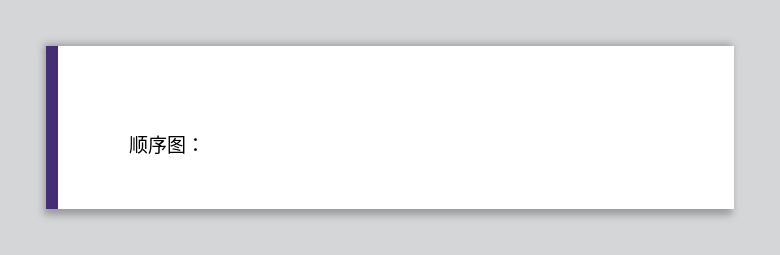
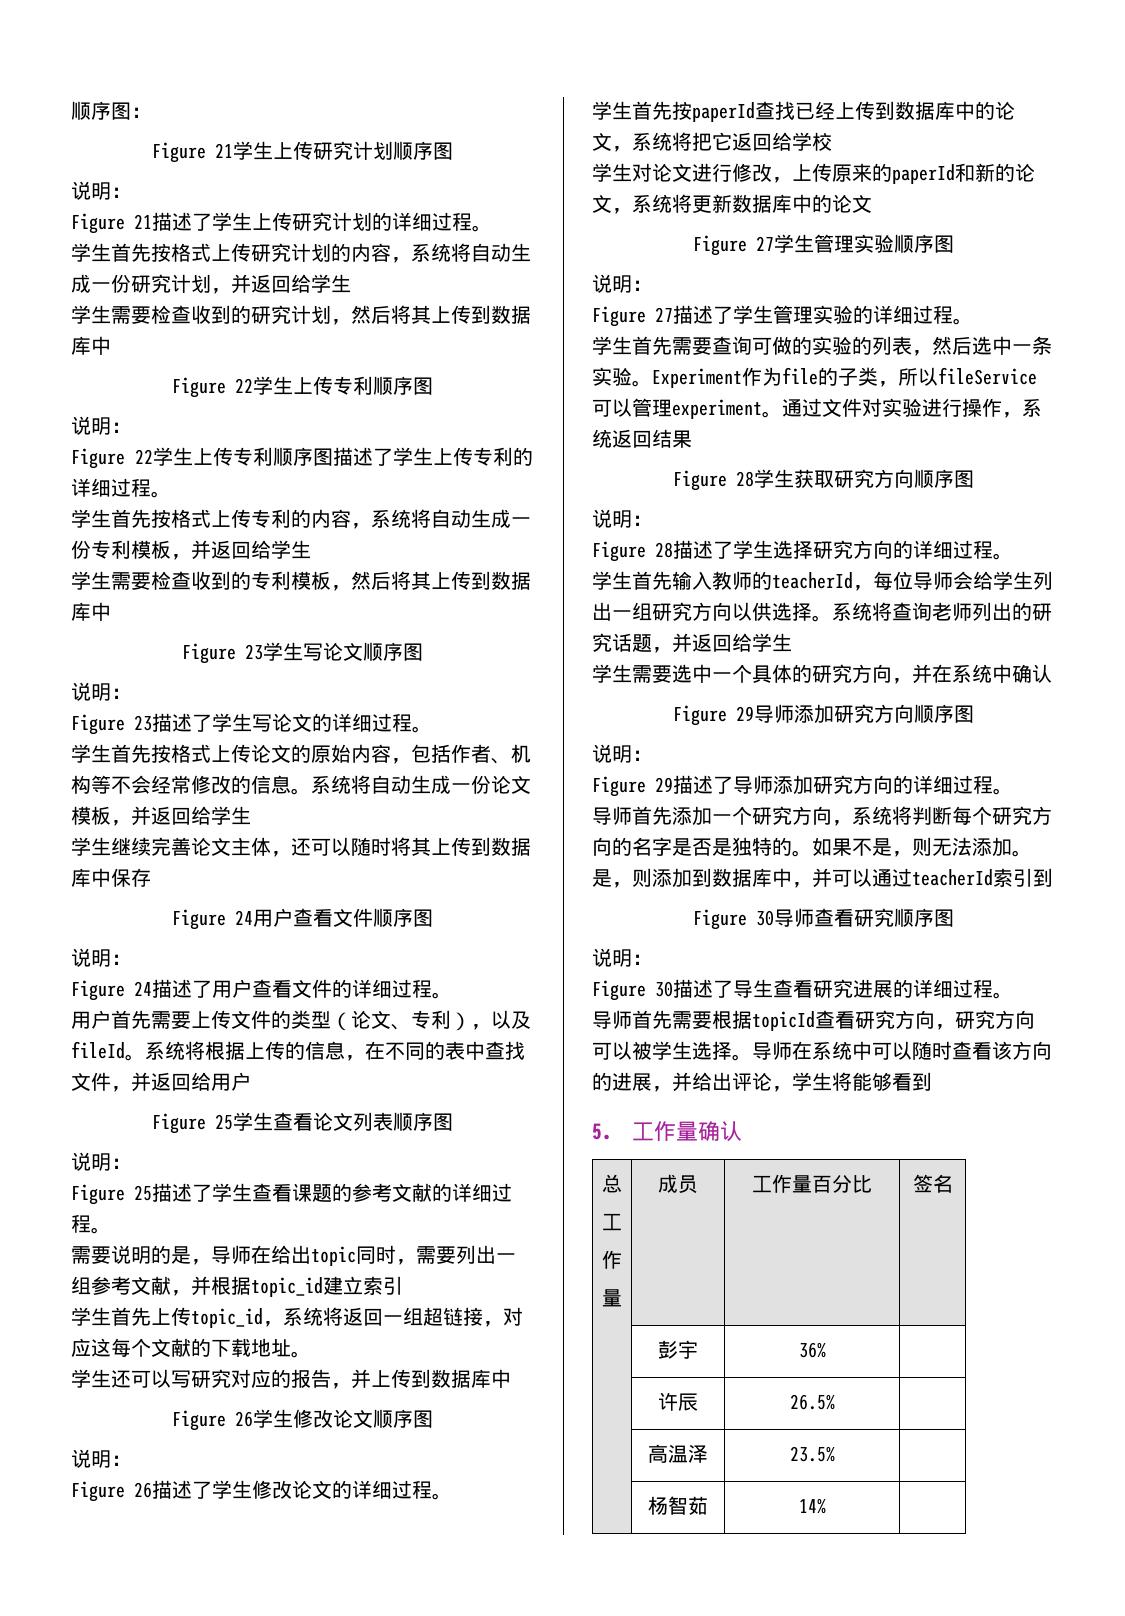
(205, 145) none -> [151,141,453,163] [71,181,131,200] [71,212,492,234] [71,243,531,263] [71,274,351,294] [71,305,531,325] [71,336,111,355] [171,376,433,398] [71,416,131,435] [71,447,533,469] [71,478,171,498] [71,509,531,529] [71,540,311,560] [71,571,531,591] [71,602,111,621] [181,642,423,664] [71,682,131,701] [71,713,432,735] [71,744,531,764] [71,775,531,795] [71,806,251,826] [71,837,531,857] [71,868,151,887] [171,908,433,930] [71,948,131,967] [71,979,452,1001] [71,1010,531,1031] [71,1041,525,1061] [71,1072,251,1092] [151,1112,453,1134] [71,1152,131,1171] [71,1183,512,1205] [71,1214,111,1234] [71,1245,516,1266] [71,1276,403,1297] [71,1307,523,1328] [71,1338,311,1358] [71,1369,511,1389] [171,1409,433,1431] [71,1449,131,1468] [71,1480,452,1502] [592,101,1015,122] [592,132,832,152] [592,163,1035,184] [592,194,872,214] [692,234,954,256] [592,274,652,293] [592,305,973,327] [592,336,1052,356] [592,367,1037,388] [592,398,1042,419] [592,429,692,448] [672,469,974,491] [592,509,652,528] [592,540,1013,562] [592,571,1053,591] [592,602,1052,622] [592,633,792,653] [592,664,1052,684] [672,704,974,726] [592,744,652,763] [592,775,1013,797] [592,806,1052,826] [592,837,1032,857] [592,868,1053,888] [692,908,954,930] [592,948,652,967] [592,979,1013,1001] [592,1010,1035,1031] [592,1041,1052,1061] [592,1072,932,1092] [592,1121,742,1142] [602,1174,622,1193] [602,1213,622,1231] [602,1250,622,1269] [602,1289,622,1307] [658,1174,698,1194] [752,1174,872,1193] [912,1174,953,1193] [658,1340,698,1359] [798,1342,826,1358] [658,1392,698,1411] [789,1394,835,1410] [648,1444,708,1463] [789,1446,835,1462] [648,1496,708,1515] [798,1498,826,1514] // Figure 21学生上传研究计划顺序图 // 说明： // Figure 21描述了学生上传研究计划的详细过程。 // 学生首先按格式上传研究计划的内容，系统将自动生成一份研究计划，并返回给学生 // 学生需要检查收到的研究计划，然后将其上传到数据库中 // Figure 22学生上传专利顺序图 // 说明： // Figure 22学生上传专利顺序图描述了学生上传专利的详细过程。 // 学生首先按格式上传专利的内容，系统将自动生成一份专利模板，并返回给学生 // 学生需要检查收到的专利模板，然后将其上传到数据库中 // Figure 23学生写论文顺序图 // 说明： // Figure 23描述了学生写论文的详细过程。 // 学生首先按格式上传论文的原始内容，包括作者、机构等不会经常修改的信息。系统将自动生成一份论文模板，并返回给学生 // 学生继续完善论文主体，还可以随时将其上传到数据库中保存 // Figure 24用户查看文件顺序图 // 说明： // Figure 24描述了用户查看文件的详细过程。 // 用户首先需要上传文件的类型（论文、专利），以及fileId。系统将根据上传的信息，在不同的表中查找文件，并返回给用户 // Figure 25学生查看论文列表顺序图 // 说明： // Figure 25描述了学生查看课题的参考文献的详细过程。 // 需要说明的是，导师在给出topic同时，需要列出一组参考文献，并根据topic_id建立索引 // 学生首先上传topic_id，系统将返回一组超链接，对应这每个文献的下载地址。 // 学生还可以写研究对应的报告，并上传到数据库中 // Figure 26学生修改论文顺序图 // 说明： // Figure 26描述了学生修改论文的详细过程。 // 学生首先按paperId查找已经上传到数据库中的论文，系统将把它返回给学校 // 学生对论文进行修改，上传原来的paperId和新的论文，系统将更新数据库中的论文 // Figure 27学生管理实验顺序图 // 说明： // Figure 27描述了学生管理实验的详细过程。 // 学生首先需要查询可做的实验的列表，然后选中一条实验。Experiment作为file的子类，所以fileService可以管理experiment。通过文件对实验进行操作，系统返回结果 // Figure 28学生获取研究方向顺序图 // 说明： // Figure 28描述了学生选择研究方向的详细过程。 // 学生首先输入教师的teacherId，每位导师会给学生列出一组研究方向以供选择。系统将查询老师列出的研究话题，并返回给学生 // 学生需要选中一个具体的研究方向，并在系统中确认 // Figure 29导师添加研究方向顺序图 // 说明： // Figure 29描述了导师添加研究方向的详细过程。 // 导师首先添加一个研究方向，系统将判断每个研究方向的名字是否是独特的。如果不是，则无法添加。是，则添加到数据库中，并可以通过teacherId索引到 // Figure 30导师查看研究顺序图 // 说明： // Figure 30描述了导生查看研究进展的详细过程。 // 导师首先需要根据topicId查看研究方向，研究方向可以被学生选择。导师在系统中可以随时查看该方向的进展，并给出评论，学生将能够看到 // 5.工作量确认 // 总 // 工 // 作 // 量 | 成员 | 工作量百分比 | 签名 // | 彭宇 | 36% | // | 许辰 | 26.5% | // | 高温泽 | 23.5% | // | 杨智茹 | 14% |

